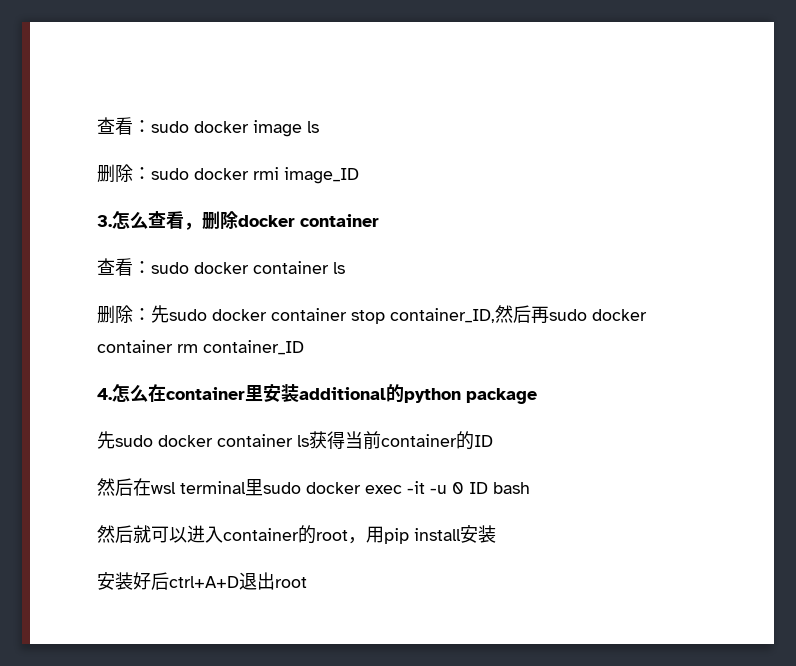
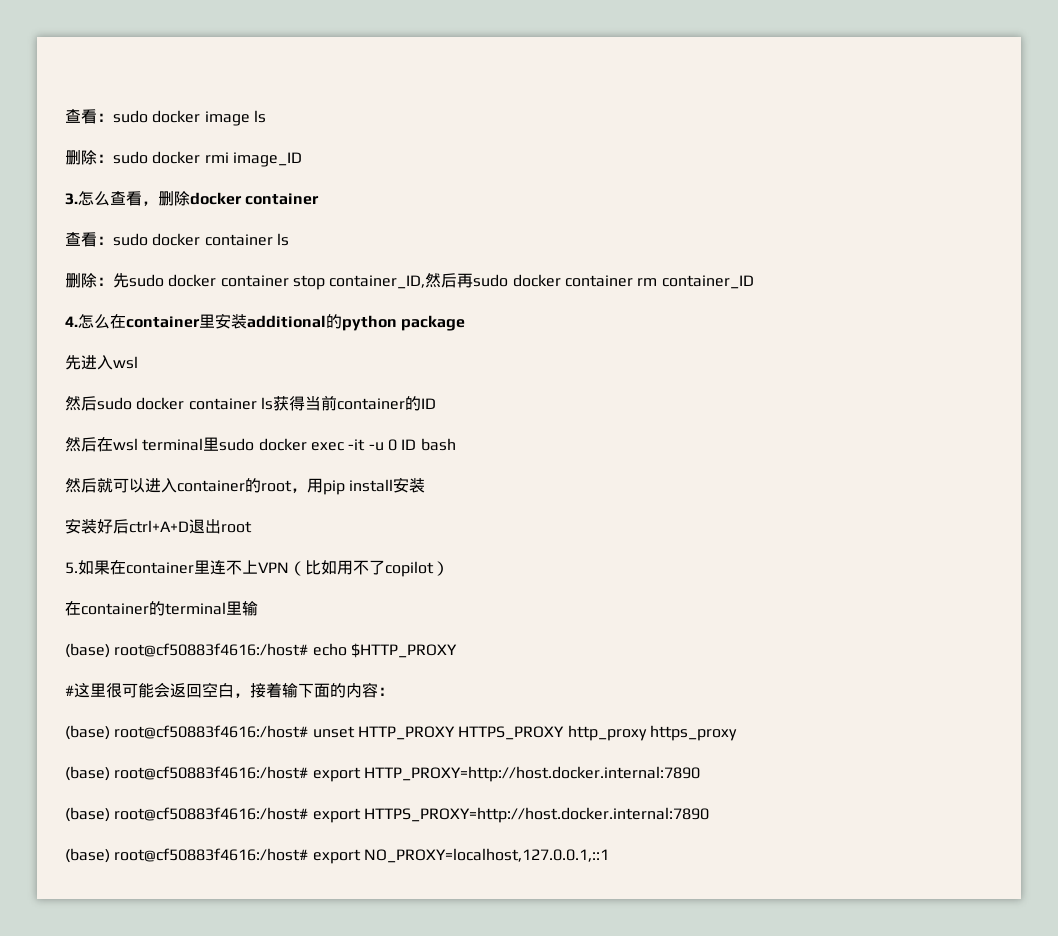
(115, 440) none -> [81,355,138,370] [65,396,97,411] 进入wsl // 然后
(307, 582) none -> [65,560,449,577] [65,601,258,616] [65,643,457,658] [65,682,394,698] [65,725,737,741] [65,766,700,782] [65,807,709,823] [65,848,609,864] // 5.如果在container里连不上VPN（比如用不了copilot） // 在container的terminal里输 // (base) root@cf50883f4616:/host# echo $HTTP_PROXY // #这里很可能会返回空白，接着输下面的内容： // (base) root@cf50883f4616:/host# unset HTTP_PROXY HTTPS_PROXY http_proxy https_proxy // (base) root@cf50883f4616:/host# export HTTP_PROXY=http://host.docker.internal:7890 // (base) root@cf50883f4616:/host# export HTTPS_PROXY=http://host.docker.internal:7890 // (base) root@cf50883f4616:/host# export NO_PROXY=localhost,127.0.0.1,::1

